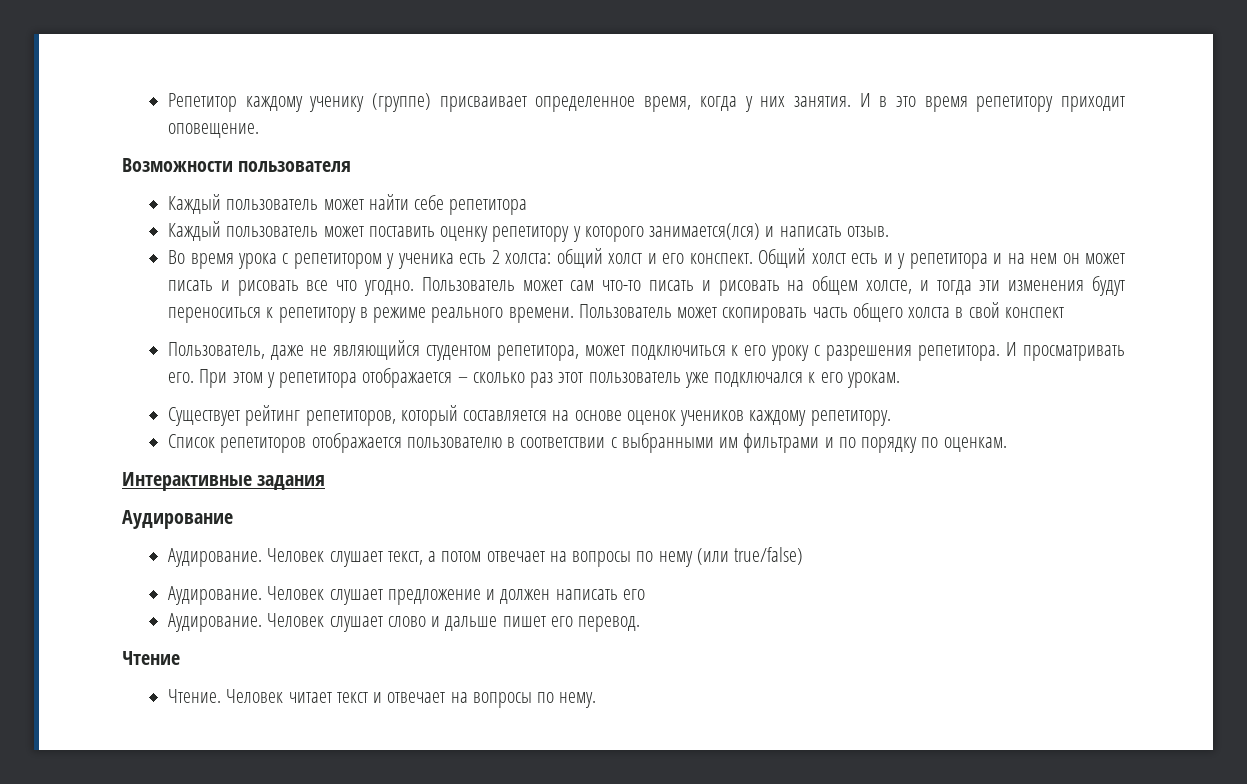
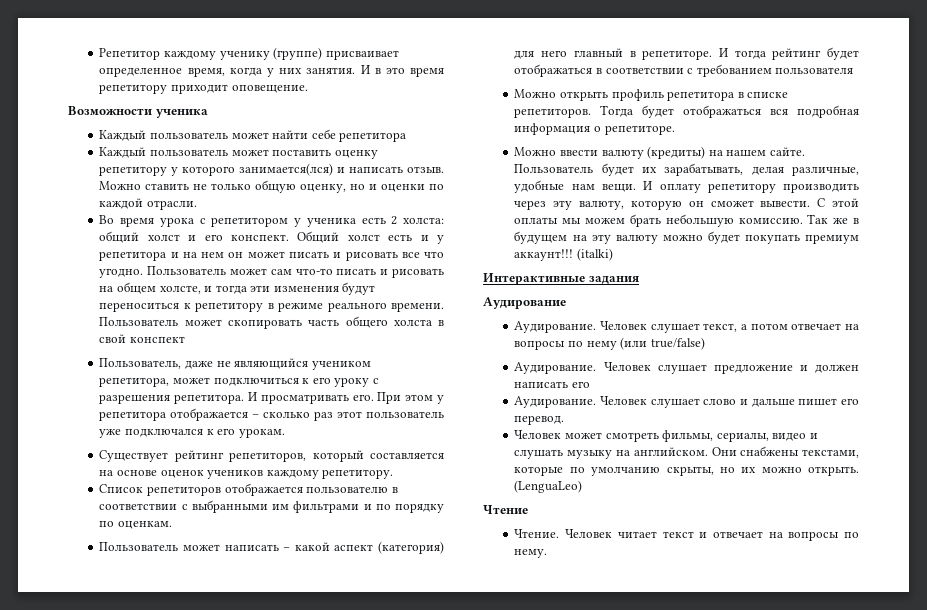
[238,161,352,172] пользователя -> [155,109,208,118] ученика
(889, 231) none -> [99,180,445,193] [99,198,197,210] Можно ставить не только общую оценку, но и оценки по каждой отрасли.
[425,345,491,361] студентом -> [311,361,371,370] учеником
(1007, 444) none -> [99,541,444,554] [514,47,859,60] [514,64,854,77] [514,89,789,101] [514,105,859,118] [514,123,675,135] [514,146,805,159] [514,163,859,176] [514,180,859,193] [514,198,859,210] [514,214,859,227] [514,231,859,244] [514,248,613,261] // Пользователь может написать – какой аспект (категория) для него главный в репетиторе. И тогда рейтинг будет отображаться в соответствии с требованием пользователя // Можно открыть профиль репетитора в списке репетиторов. Тогда будет отображаться вся подробная информация о репетиторе. // Можно ввести валюту (кредиты) на нашем сайте. Пользователь будет их зарабатывать, делая различные, удобные нам вещи. И оплату репетитору производить через эту валюту, которую он сможет вывести. С этой оплаты мы можем брать небольшую комиссию. Так же в будущем на эту валюту можно будет покупать премиум аккаунт!!! (italki)
(641, 624) none -> [514,430,818,442] [514,446,859,459] [514,466,859,476] [514,480,583,493] // Человек может смотреть фильмы, сериалы, видео и слушать музыку на английском. Они снабжены текстами, которые по умолчанию скрыты, но их можно открыть. (LenguaLeo)

